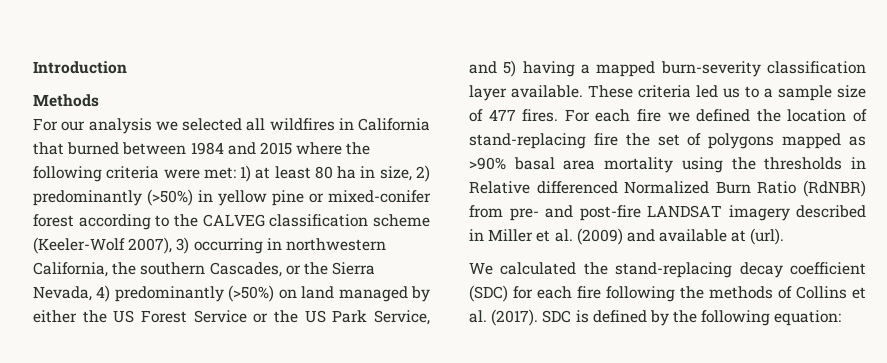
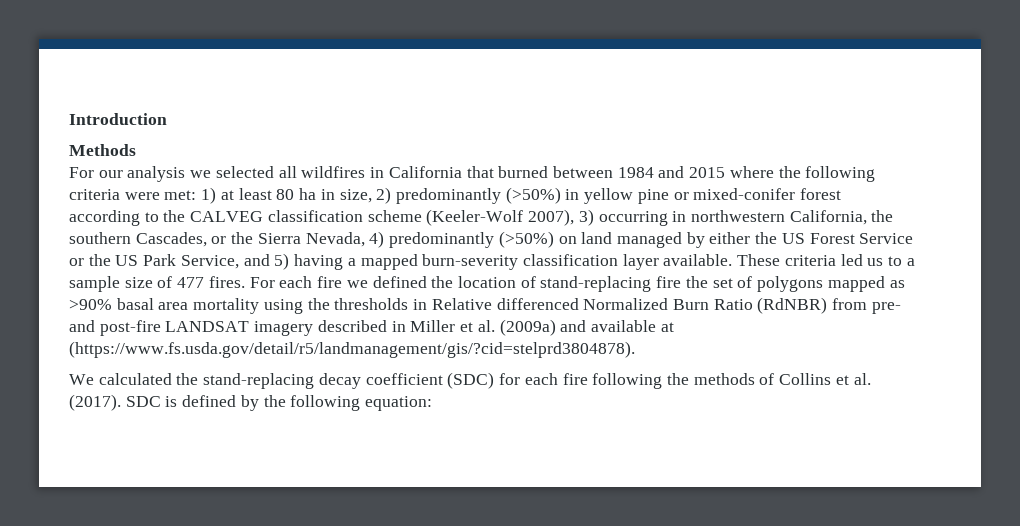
[576,228,623,245] (2009) -> [499,319,556,336] (2009a)
[750,228,785,245] (url). -> [69,341,635,358] (https://www.fs.usda.gov/detail/r5/landmanagement/gis/?cid=stelprd3804878).

